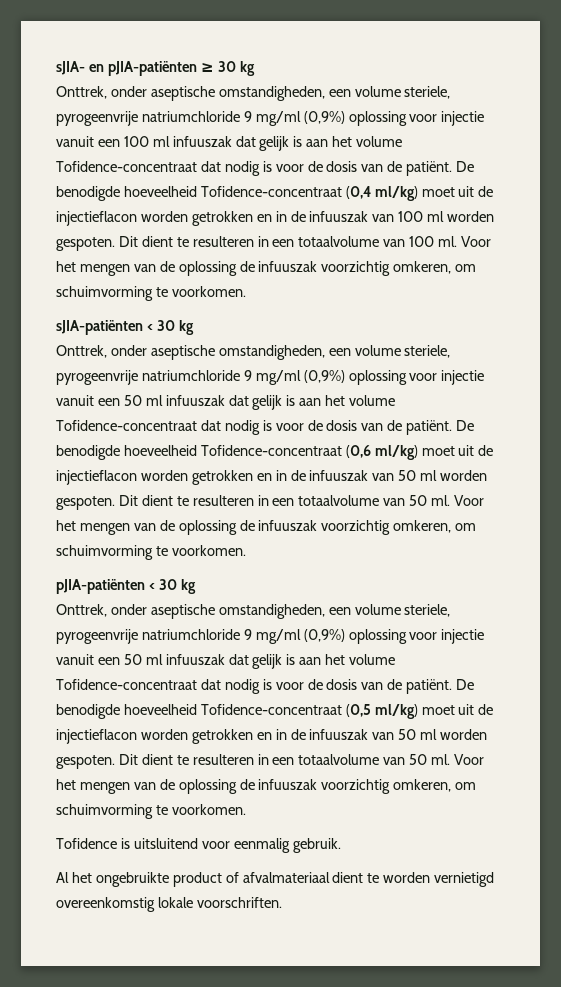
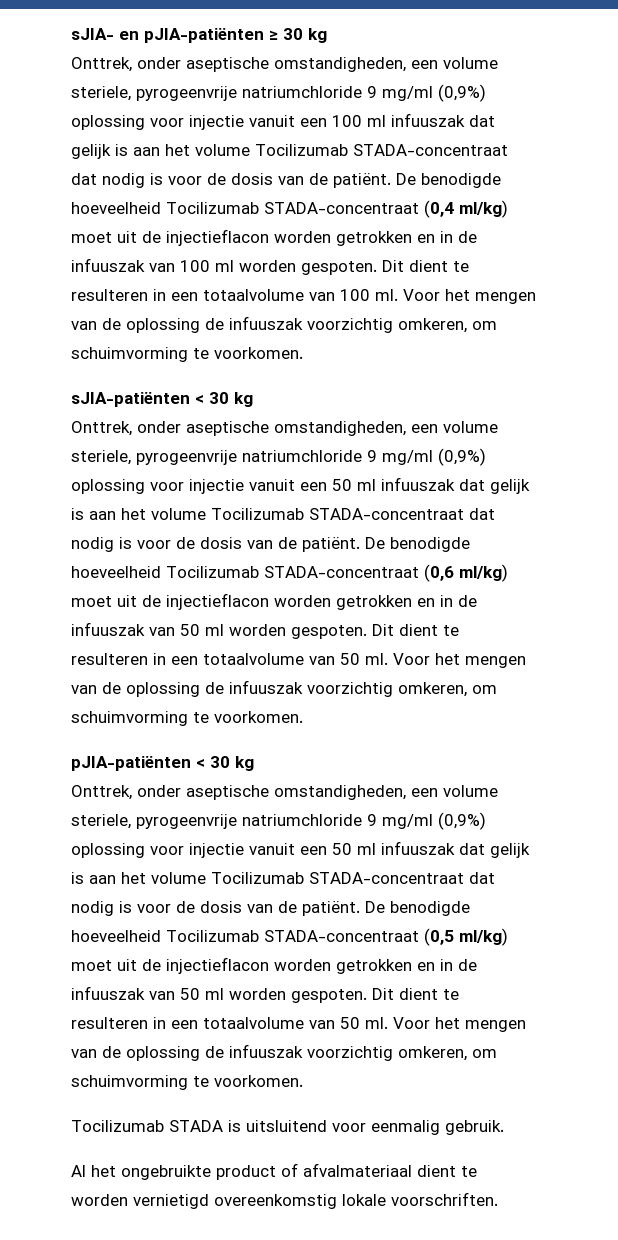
[56,161,197,172] Tofidence-concentraat -> [255,144,508,156] Tocilizumab STADA-concentraat
[200,186,342,197] Tofidence-concentraat -> [166,202,419,214] Tocilizumab STADA-concentraat
[56,420,197,431] Tofidence-concentraat -> [211,508,464,520] Tocilizumab STADA-concentraat
[200,445,342,456] Tofidence-concentraat -> [166,566,419,578] Tocilizumab STADA-concentraat
[56,679,197,690] Tofidence-concentraat -> [211,872,464,884] Tocilizumab STADA-concentraat
[200,704,342,715] Tofidence-concentraat -> [166,930,419,942] Tocilizumab STADA-concentraat
[56,838,117,849] Tofidence -> [71,1120,223,1132] Tocilizumab STADA

